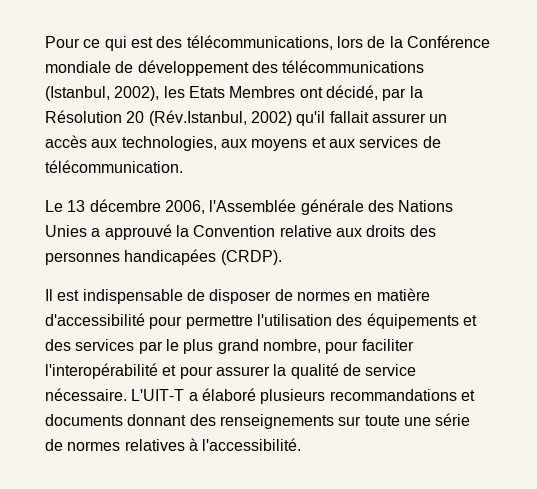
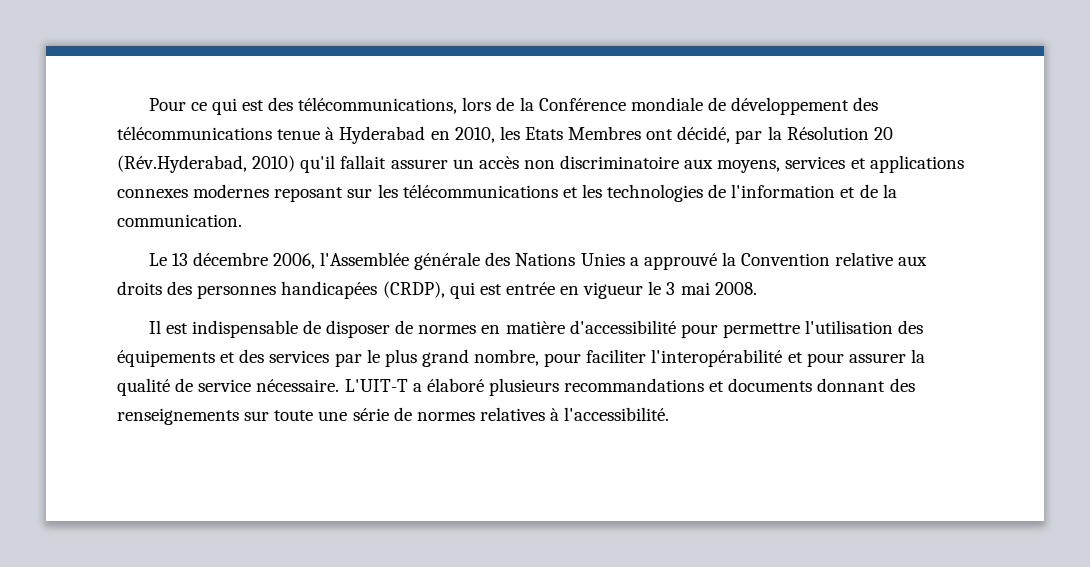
[45,86,160,101] (Istanbul, 2002), -> [277,126,495,144] tenue à Hyderabad en 2010,
[148,110,292,126] (Rév.Istanbul, 2002) -> [117,155,296,173] (Rév.Hyderabad, 2010)
[91,136,441,151] [45,160,183,173] aux technologies, aux moyens et aux services de télécommunication. -> [523,155,964,173] [117,184,897,202] [117,214,242,227] non discriminatoire aux moyens, services et applications connexes modernes reposant sur les télécommunications et les technologies de l'information et de la communication.
[220,250,282,265] (CRDP). -> [382,281,757,299] (CRDP), qui est entrée en vigueur le 3 mai 2008.

